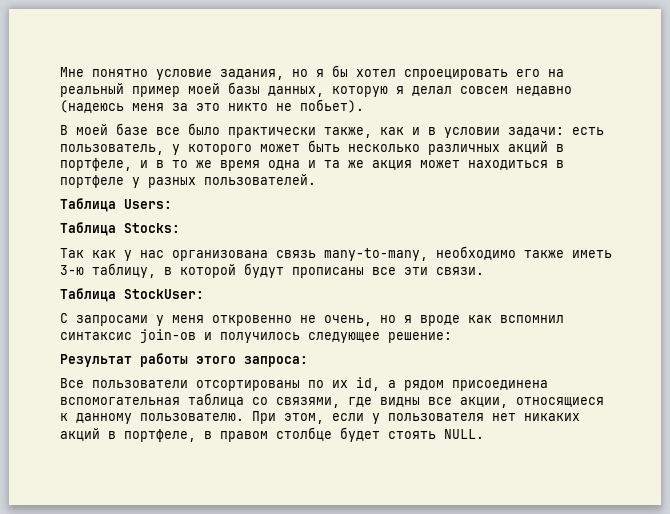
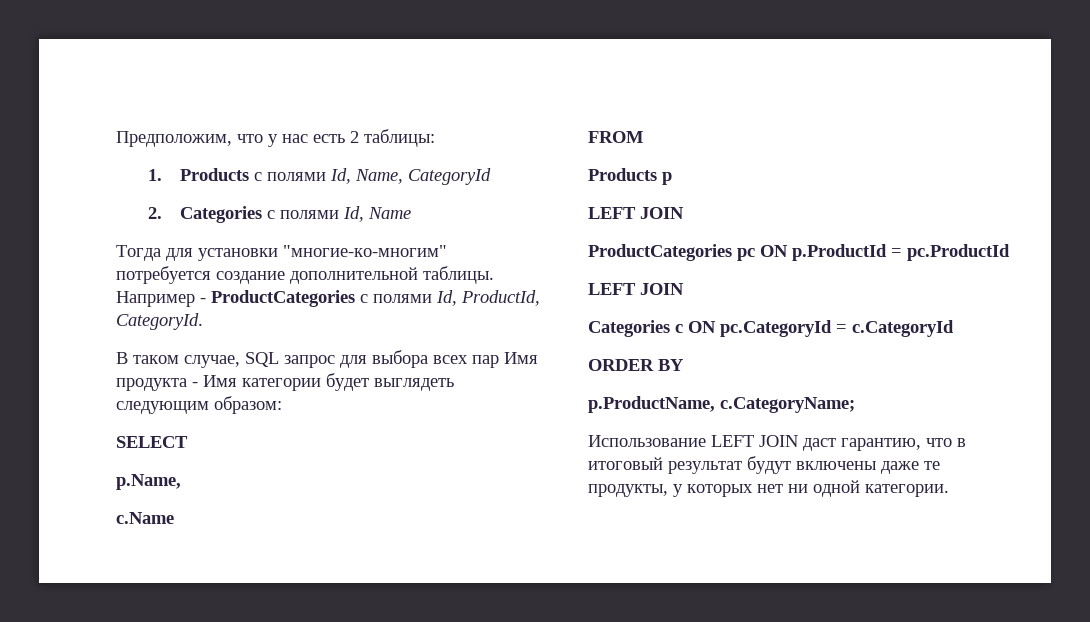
[60,65,564,80] [60,82,572,97] [60,99,364,113] [60,123,604,138] [60,140,564,155] [60,158,564,171] [60,174,316,188] [60,198,172,212] [60,222,180,236] [60,246,612,261] [60,263,484,278] [60,288,204,302] [60,313,564,326] [60,329,452,343] [60,353,308,367] [60,377,548,391] [60,393,604,408] [60,411,580,424] [60,427,484,442] Мне понятно условие задания, но я бы хотел спроецировать его на реальный пример моей базы данных, которую я делал совсем недавно (надеюсь меня за это никто не побьет). // В моей базе все было практически также, как и в условии задачи: есть пользователь, у которого может быть несколько различных акций в портфеле, и в то же время одна и та же акция может находиться в портфеле у разных пользователей. // Таблица Users: // Таблица Stocks: // Так как у нас организована связь many-to-many, необходимо также иметь 3-ю таблицу, в которой будут прописаны все эти связи. // Таблица StockUser: // С запросами у меня откровенно не очень, но я вроде как вспомнил синтаксис join-ов и получилось следующее решение: // Результат работы этого запроса: // Все пользователи отсортированы по их id, а рядом присоединена вспомогательная таблица со связями, где видны все акции, относящиеся к данному пользователю. При этом, если у пользователя нет никаких акций в портфеле, в правом столбце будет стоять NULL. -> [116,129,435,147] [147,168,491,185] [147,206,411,223] [116,245,447,261] [116,266,494,284] [116,290,540,307] [116,313,203,330] [116,350,538,368] [116,373,454,391] [116,396,282,414] [116,436,188,448] [116,474,181,490] [116,512,174,524] [588,131,643,143] [588,168,672,185] [588,207,684,219] [588,244,1010,261] [588,283,684,295] [588,320,954,337] [588,359,684,371] [588,396,855,413] [588,435,966,451] [588,456,940,474] [588,480,949,497] Предположим, что у нас есть 2 таблицы: // 1. Products с полями Id, Name, CategoryId // 2. Categories с полями Id, Name // Тогда для установки "многие-ко-многим" потребуется создание дополнительной таблицы. Например - ProductCategories с полями Id, ProductId, CategoryId. // В таком случае, SQL запрос для выбора всех пар Имя продукта - Имя категории будет выглядеть следующим образом: // SELECT // p.Name, // c.Name // FROM // Products p // LEFT JOIN // ProductCategories pc ON p.ProductId = pc.ProductId // LEFT JOIN // Categories c ON pc.CategoryId = c.CategoryId // ORDER BY // p.ProductName, c.CategoryName; // Использование LEFT JOIN даст гарантию, что в итоговый результат будут включены даже те продукты, у которых нет ни одной категории.

